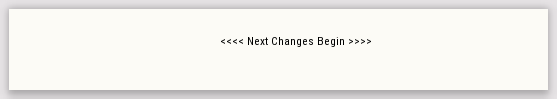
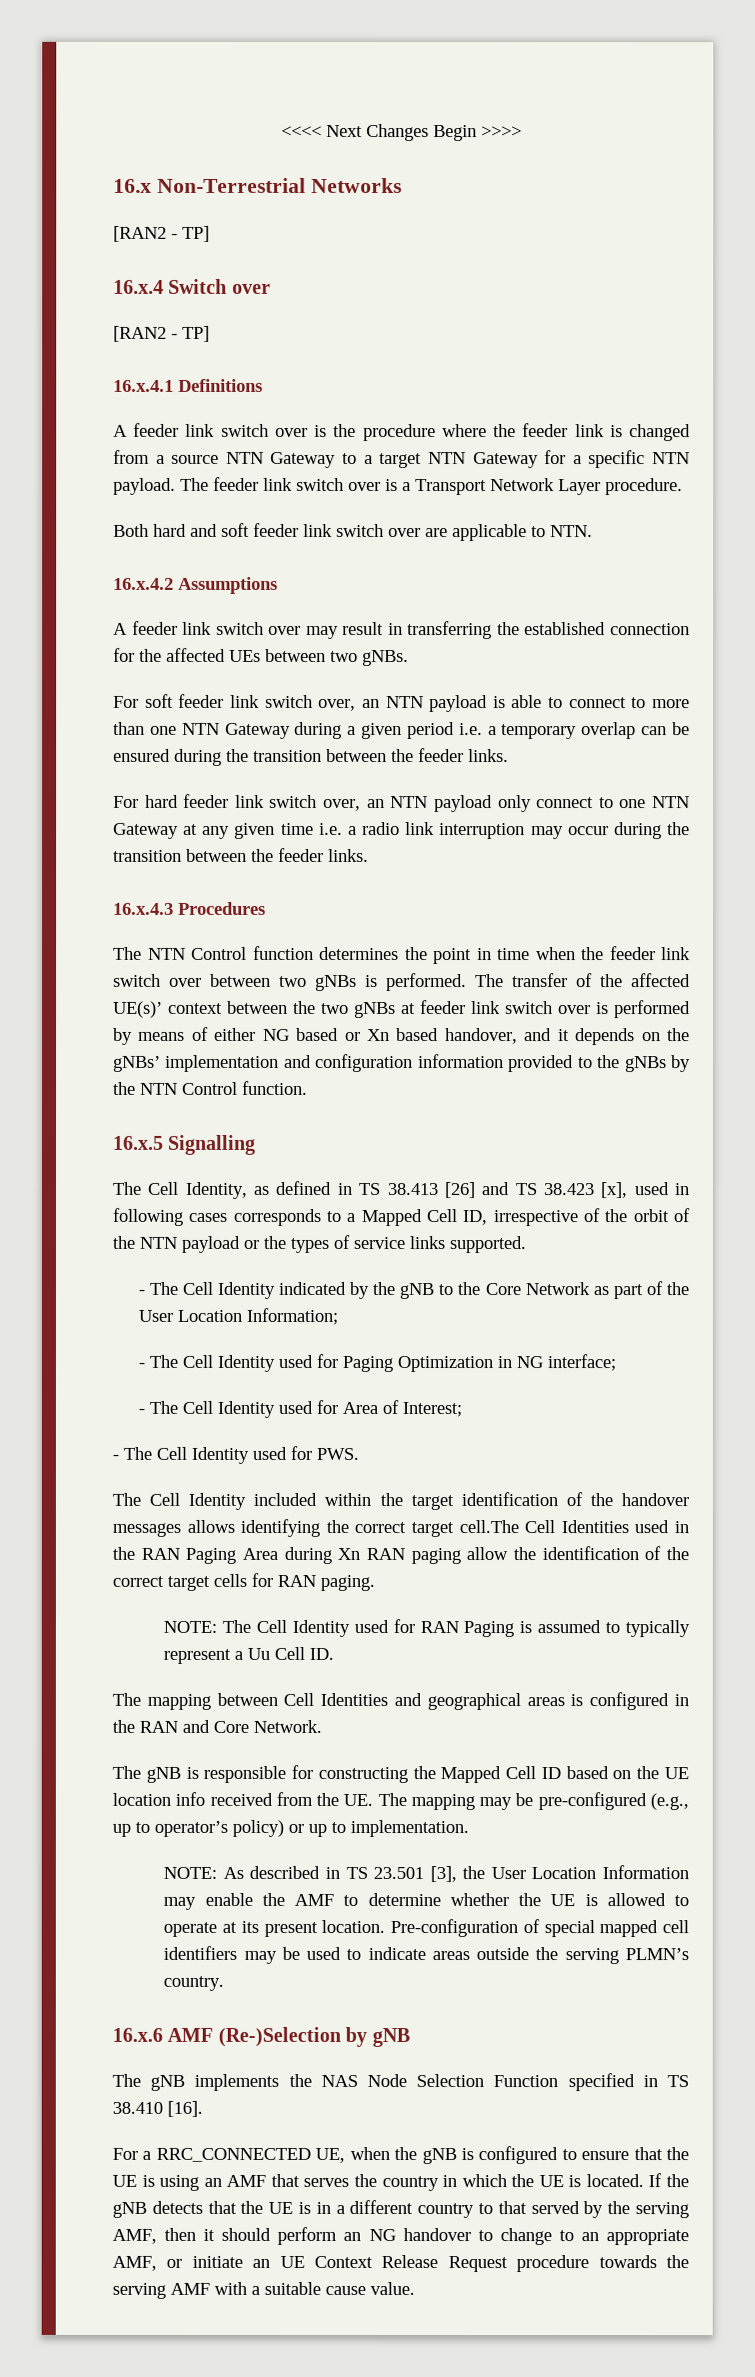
(373, 42) none -> [113,177,402,194] [113,225,210,242] [113,278,271,294] [113,325,210,342] [113,378,263,392] [113,422,691,442] [113,449,691,469] [113,476,683,496] [113,522,593,542] [113,576,278,594] [113,620,690,640] [113,647,409,667] [113,693,691,713] [113,721,690,740] [113,748,509,766] [113,793,691,813] [113,821,690,840] [113,847,369,862] [113,901,266,915] [113,945,691,965] [113,973,691,992] [113,1000,691,1019] [113,1026,690,1046] [113,1053,692,1073] [113,1080,308,1095] [113,1134,257,1155] [112,1180,690,1199] [112,1207,690,1227] [112,1234,526,1254] [137,1281,689,1300] [137,1307,338,1325] [137,1353,616,1373] [137,1399,462,1418] [112,1445,359,1464] [112,1492,690,1511] [112,1518,690,1538] [112,1546,689,1565] [112,1572,375,1591] [163,1619,691,1638] [163,1646,335,1664] [112,1692,689,1711] [112,1719,322,1733] [112,1764,689,1784] [112,1791,689,1811] [112,1819,469,1838] [163,1865,689,1883] [163,1892,690,1910] [163,1919,690,1938] [163,1945,689,1965] [163,1975,225,1991] [112,2026,410,2048] [112,2073,689,2092] [112,2100,203,2117] [112,2146,689,2165] [112,2173,689,2192] [112,2199,690,2219] [112,2226,689,2246] [112,2255,689,2273] [112,2281,415,2299] // 16.x Non-Terrestrial Networks // [RAN2 - TP] // 16.x.4 Switch over // [RAN2 - TP] // 16.x.4.1 Definitions // A feeder link switch over is the procedure where the feeder link is changed from a source NTN Gateway to a target NTN Gateway for a specific NTN payload. The feeder link switch over is a Transport Network Layer procedure. // Both hard and soft feeder link switch over are applicable to NTN. // 16.x.4.2 Assumptions // A feeder link switch over may result in transferring the established connection for the affected UEs between two gNBs. // For soft feeder link switch over, an NTN payload is able to connect to more than one NTN Gateway during a given period i.e. a temporary overlap can be ensured during the transition between the feeder links. // For hard feeder link switch over, an NTN payload only connect to one NTN Gateway at any given time i.e. a radio link interruption may occur during the transition between the feeder links. // 16.x.4.3 Procedures // The NTN Control function determines the point in time when the feeder link switch over between two gNBs is performed. The transfer of the affected UE(s)’ context between the two gNBs at feeder link switch over is performed by means of either NG based or Xn based handover, and it depends on the gNBs’ implementation and configuration information provided to the gNBs by the NTN Control function. // 16.x.5 Signalling // The Cell Identity, as defined in TS 38.413 [26] and TS 38.423 [x], used in following cases corresponds to a Mapped Cell ID, irrespective of the orbit of the NTN payload or the types of service links supported. // - The Cell Identity indicated by the gNB to the Core Network as part of the User Location Information; // - The Cell Identity used for Paging Optimization in NG interface; // - The Cell Identity used for Area of Interest; // - The Cell Identity used for PWS. // The Cell Identity included within the target identification of the handover messages allows identifying the correct target cell.The Cell Identities used in the RAN Paging Area during Xn RAN paging allow the identification of the correct target cells for RAN paging. // NOTE: The Cell Identity used for RAN Paging is assumed to typically represent a Uu Cell ID. // The mapping between Cell Identities and geographical areas is configured in the RAN and Core Network. // The gNB is responsible for constructing the Mapped Cell ID based on the UE location info received from the UE. The mapping may be pre-configured (e.g., up to operator’s policy) or up to implementation. // NOTE: As described in TS 23.501 [3], the User Location Information may enable the AMF to determine whether the UE is allowed to operate at its present location. Pre-configuration of special mapped cell identifiers may be used to indicate areas outside the serving PLMN’s country. // 16.x.6 AMF (Re-)Selection by gNB // The gNB implements the NAS Node Selection Function specified in TS 38.410 [16]. // For a RRC_CONNECTED UE, when the gNB is configured to ensure that the UE is using an AMF that serves the country in which the UE is located. If the gNB detects that the UE is in a different country to that served by the serving AMF, then it should perform an NG handover to change to an appropriate AMF, or initiate an UE Context Release Request procedure towards the serving AMF with a suitable cause value.

